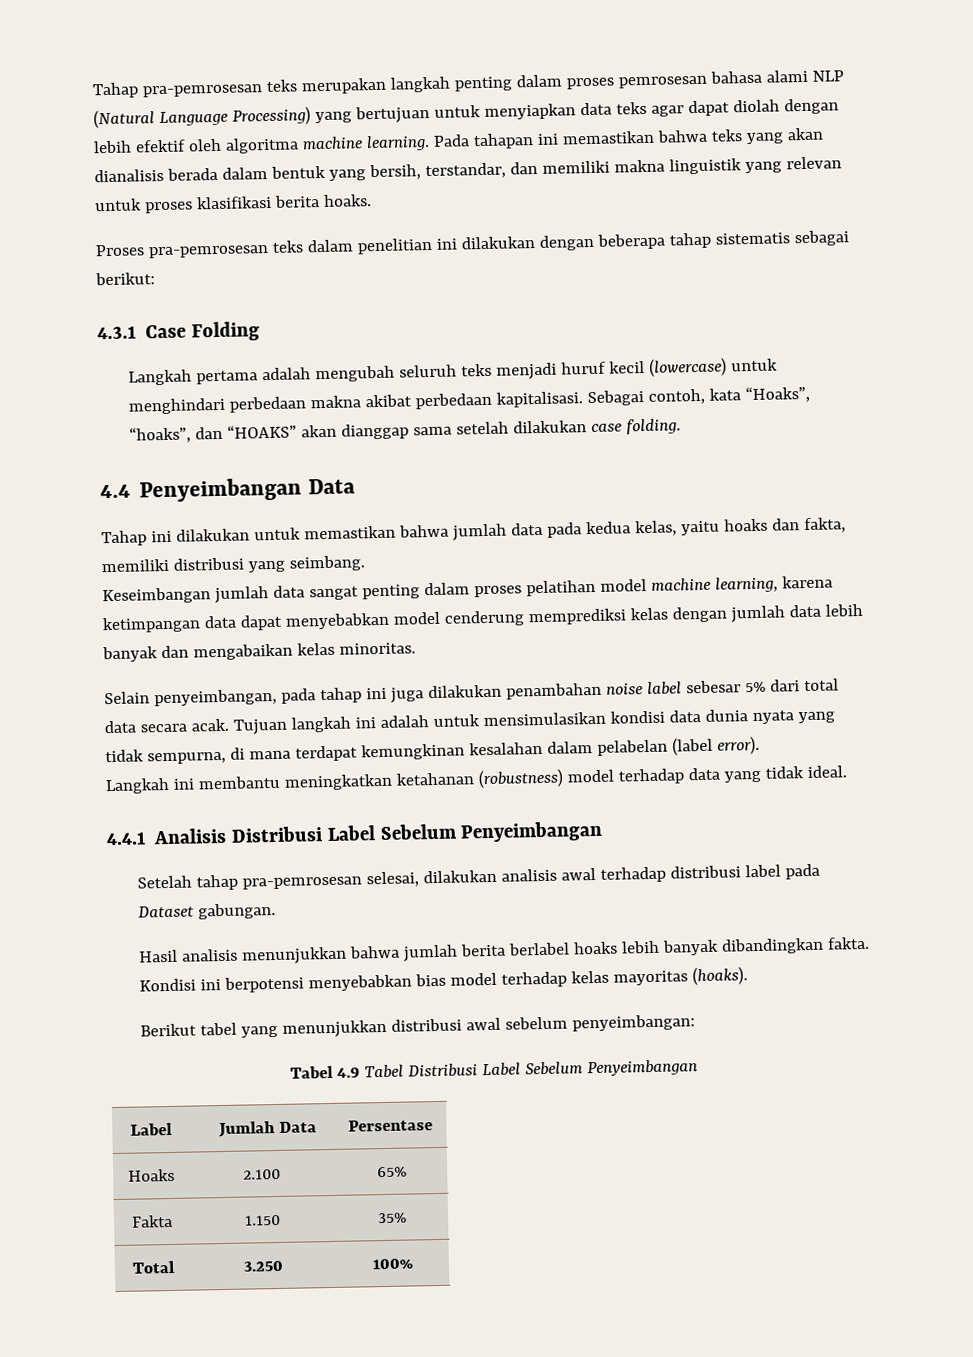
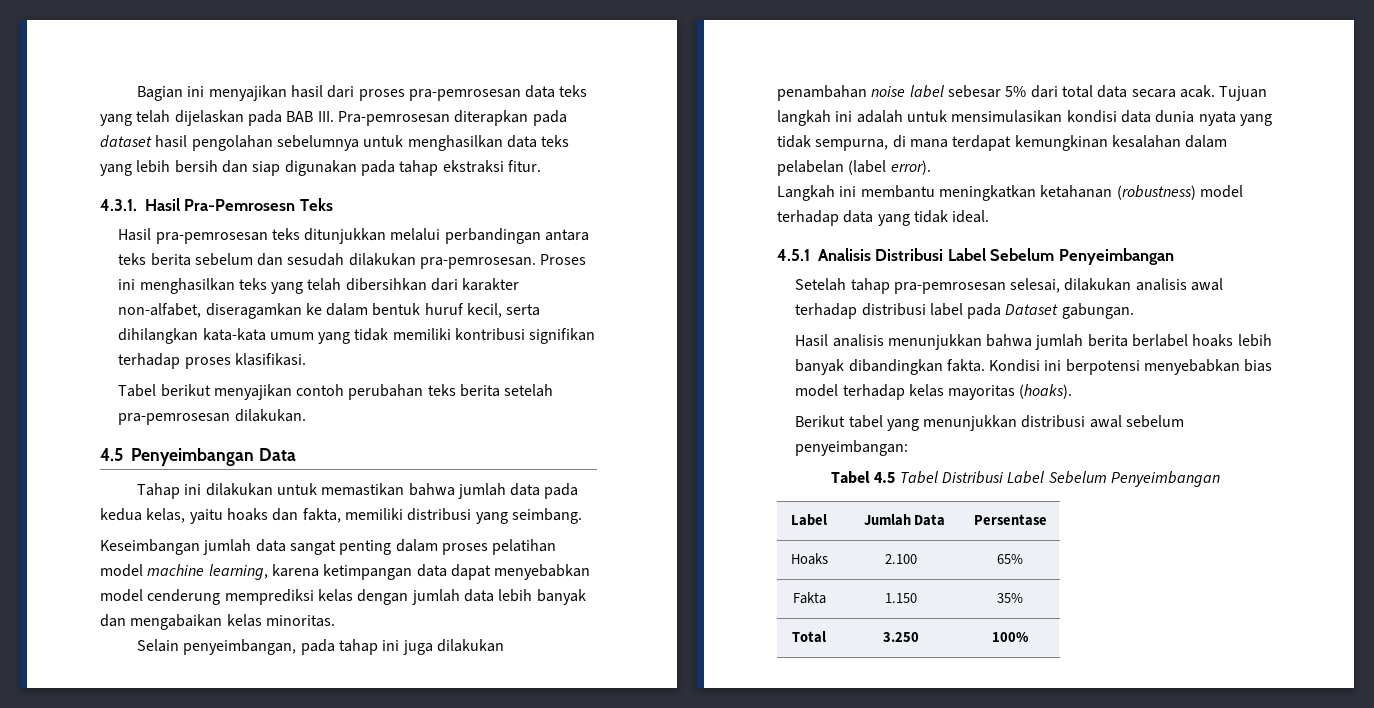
[92,69,844,99] [93,98,839,129] [93,127,823,154] [94,156,842,183] [94,194,372,214] [95,230,849,259] [95,272,155,286] [97,321,261,342] [127,357,778,386] [127,385,810,415] [128,418,681,444] [100,484,131,499] Tahap pra-pemrosesan teks merupakan langkah penting dalam proses pemrosesan bahasa alami NLP (Natural Language Processing) yang bertujuan untuk menyiapkan data teks agar dapat diolah dengan lebih efektif oleh algoritma machine learning. Pada tahapan ini memastikan bahwa teks yang akan dianalisis berada dalam bentuk yang bersih, terstandar, dan memiliki makna linguistik yang relevan untuk proses klasifikasi berita hoaks. // Proses pra-pemrosesan teks dalam penelitian ini dilakukan dengan beberapa tahap sistematis sebagai berikut: // 4.3.1 Case Folding // Langkah pertama adalah mengubah seluruh teks menjadi huruf kecil (lowercase) untuk menghindari perbedaan makna akibat perbedaan kapitalisasi. Sebagai contoh, kata “Hoaks”, “hoaks”, dan “HOAKS” akan dianggap sama setelah dilakukan case folding. // 4.4 -> [136,85,588,101] [100,110,567,126] [100,135,570,151] [100,160,541,176] [100,198,333,211] [118,228,590,244] [118,253,587,269] [118,278,520,294] [118,303,541,319] [118,328,596,344] [118,353,306,369] [118,384,554,400] [118,409,306,425] [100,448,123,461] Bagian ini menyajikan hasil dari proses pra-pemrosesan data teks yang telah dijelaskan pada BAB III. Pra-pemrosesan diterapkan pada dataset hasil pengolahan sebelumnya untuk menghasilkan data teks yang lebih bersih dan siap digunakan pada tahap ekstraksi fitur. // 4.3.1. Hasil Pra-Pemrosesn Teks // Hasil pra-pemrosesan teks ditunjukkan melalui perbandingan antara teks berita sebelum dan sesudah dilakukan pra-pemrosesan. Proses ini menghasilkan teks yang telah dibersihkan dari karakter non-alfabet, diseragamkan ke dalam bentuk huruf kecil, serta dihilangkan kata-kata umum yang tidak memiliki kontribusi signifikan terhadap proses klasifikasi. // Tabel berikut menyajikan contoh perubahan teks berita setelah pra-pemrosesan dilakukan. // 4.5
[106,831,147,846] 4.4.1 -> [777,249,810,261] 4.5.1
[337,1067,361,1078] 4.9 -> [874,472,896,483] 4.5

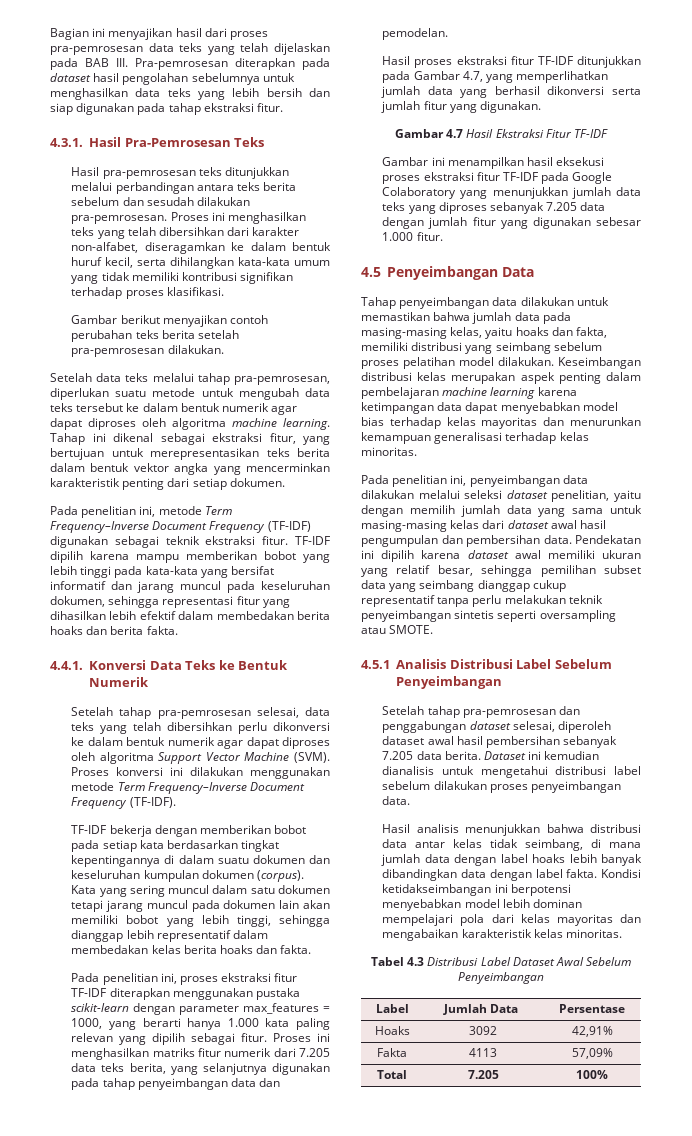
[184,199,296,211] Pra-Pemrosesn -> [124,138,231,147] Pra-Pemrosesan
[118,384,157,397] Tabel -> [71,315,118,324] Gambar
(306, 415) none -> [50,373,330,385] [50,388,330,400] [50,403,298,415] [50,418,330,430] [50,433,330,445] [50,448,330,460] [50,463,330,475] [50,478,285,490] [50,506,232,518] [50,521,311,533] [50,536,330,548] [50,551,330,563] [50,566,275,578] [50,581,330,593] [50,596,290,608] [50,611,330,620] [50,626,178,635] [50,660,289,670] [89,677,149,687] [71,707,330,719] [71,722,330,734] [71,737,330,749] [71,752,330,764] [71,767,330,779] [71,782,305,794] [71,797,176,809] [71,825,307,837] [71,840,280,852] [71,855,330,867] [71,870,304,882] [71,885,330,897] [71,900,330,912] [71,915,330,927] [71,930,268,942] [71,945,312,954] [71,973,298,985] [71,988,300,1000] [71,1003,330,1015] [71,1018,330,1030] [71,1033,331,1045] [71,1048,330,1060] [71,1063,330,1075] [71,1078,281,1090] [382,28,449,40] [382,56,641,68] [382,71,609,83] [381,86,641,98] [381,101,541,113] [394,129,609,138] [382,157,605,169] [382,172,613,184] [382,187,641,199] [382,202,606,214] [382,217,641,229] [382,232,443,241] // Setelah data teks melalui tahap pra-pemrosesan, diperlukan suatu metode untuk mengubah data teks tersebut ke dalam bentuk numerik agar dapat diproses oleh algoritma machine learning. Tahap ini dikenal sebagai ekstraksi fitur, yang bertujuan untuk merepresentasikan teks berita dalam bentuk vektor angka yang mencerminkan karakteristik penting dari setiap dokumen. // Pada penelitian ini, metode Term Frequency–Inverse Document Frequency (TF-IDF) digunakan sebagai teknik ekstraksi fitur. TF-IDF dipilih karena mampu memberikan bobot yang lebih tinggi pada kata-kata yang bersifat informatif dan jarang muncul pada keseluruhan dokumen, sehingga representasi fitur yang dihasilkan lebih efektif dalam membedakan berita hoaks dan berita fakta. // 4.4.1. Konversi Data Teks ke Bentuk Numerik // Setelah tahap pra-pemrosesan selesai, data teks yang telah dibersihkan perlu dikonversi ke dalam bentuk numerik agar dapat diproses oleh algoritma Support Vector Machine (SVM). Proses konversi ini dilakukan menggunakan metode Term Frequency–Inverse Document Frequency (TF-IDF). // TF-IDF bekerja dengan memberikan bobot pada setiap kata berdasarkan tingkat kepentingannya di dalam suatu dokumen dan keseluruhan kumpulan dokumen (corpus). Kata yang sering muncul dalam satu dokumen tetapi jarang muncul pada dokumen lain akan memiliki bobot yang lebih tinggi, sehingga dianggap lebih representatif dalam membedakan kelas berita hoaks dan fakta. // Pada penelitian ini, proses ekstraksi fitur TF-IDF diterapkan menggunakan pustaka scikit-learn dengan parameter max_features = 1000, yang berarti hanya 1.000 kata paling relevan yang dipilih sebagai fitur. Proses ini menghasilkan matriks fitur numerik dari 7.205 data teks berita, yang selanjutnya digunakan pada tahap penyeimbangan data dan pemodelan. // Hasil proses ekstraksi fitur TF-IDF ditunjukkan pada Gambar 4.7, yang memperlihatkan jumlah data yang berhasil dikonversi serta jumlah fitur yang digunakan. // Gambar 4.7 Hasil Ekstraksi Fitur TF-IDF // Gambar ini menampilkan hasil eksekusi proses ekstraksi fitur TF-IDF pada Google Colaboratory yang menunjukkan jumlah data teks yang diproses sebanyak 7.205 data dengan jumlah fitur yang digunakan sebesar 1.000 fitur.
[184,484,202,495] ini -> [399,297,518,309] penyeimbangan data
[100,508,142,521] kedua -> [361,327,447,339] masing-masing
[511,508,582,524] [100,539,557,555] [100,564,268,580] seimbang. // Keseimbangan jumlah data sangat penting dalam proses pelatihan model machine learning, -> [495,342,602,354] [361,357,641,369] [361,372,641,384] [361,387,536,399] seimbang sebelum proses pelatihan model dilakukan. Keseimbangan distribusi kelas merupakan aspek penting dalam pembelajaran machine learning
[147,589,586,605] [100,614,335,630] [136,639,504,655] [777,85,1268,101] [777,110,1272,126] [777,135,1228,151] [777,160,931,176] [777,185,1243,201] [777,210,990,226] cenderung memprediksi kelas dengan jumlah data lebih banyak dan mengabaikan kelas minoritas. // Selain penyeimbangan, pada tahap ini juga dilakukan penambahan noise label sebesar 5% dari total data secara acak. Tujuan langkah ini adalah untuk mensimulasikan kondisi data dunia nyata yang tidak sempurna, di mana terdapat kemungkinan kesalahan dalam pelabelan (label error). // Langkah ini membantu meningkatkan ketahanan (robustness) model terhadap data yang tidak ideal. -> [361,417,641,429] [361,432,589,444] [361,447,417,456] [361,475,588,487] [361,490,641,502] [361,505,642,517] [361,520,607,532] [361,535,641,547] [361,550,641,562] [361,565,641,577] [361,580,566,592] [361,595,603,607] [361,610,616,622] [361,625,434,634] bias terhadap kelas mayoritas dan menurunkan kemampuan generalisasi terhadap kelas minoritas. // Pada penelitian ini, penyeimbangan data dilakukan melalui seleksi dataset penelitian, yaitu dengan memilih jumlah data yang sama untuk masing-masing kelas dari dataset awal hasil pengumpulan dan pembersihan data. Pendekatan ini dipilih karena dataset awal memiliki ukuran yang relatif besar, sehingga pemilihan subset data yang seimbang dianggap cukup representatif tanpa perlu melakukan teknik penyeimbangan sintetis seperti oversampling atau SMOTE.
[1010,278,1224,293] [795,303,1134,319] [795,334,1189,350] selesai, dilakukan analisis awal terhadap distribusi label pada Dataset gabungan. // Hasil analisis menunjukkan bahwa jumlah berita berlabel -> [558,706,580,715] [382,721,611,733] [382,736,618,748] [382,751,600,760] [382,766,641,778] [382,781,621,793] [382,796,411,805] [382,824,641,836] [382,839,641,851] [381,854,528,866] dan penggabungan dataset selesai, diperoleh dataset awal hasil pembersihan sebanyak 7.205 data berita. Dataset ini kemudian dianalisis untuk mengetahui distribusi label sebelum dilakukan proses penyeimbangan data. // Hasil analisis menunjukkan bahwa distribusi data antar kelas tidak seimbang, di mana jumlah data dengan label
(943, 367) none -> [461,869,563,881] data dengan label
(1041, 365) none -> [382,884,492,896] ketidakseimbangan
[1244,359,1273,372] [795,384,1073,400] [795,415,1185,431] [795,440,909,456] [831,471,1045,484] bias model terhadap kelas mayoritas (hoaks). // Berikut tabel yang menunjukkan distribusi awal sebelum penyeimbangan: // Tabel 4.5 Tabel Distribusi Label -> [464,899,582,908] [382,914,641,926] [382,929,622,941] [370,957,584,966] model lebih dominan mempelajari pola dari kelas mayoritas dan mengabaikan karakteristik kelas minoritas. // Tabel 4.3 Distribusi Label Dataset Awal
[884,554,917,564] [997,554,1023,564] 2.100 | 65% -> [469,1026,497,1035] [571,1026,613,1037] 3092 | 42,91%
[884,593,917,603] [997,593,1023,603] 1.150 | 35% -> [469,1048,497,1057] [571,1048,613,1059] 4113 | 57,09%
[882,632,919,642] 3.250 -> [467,1070,499,1079] 7.205

